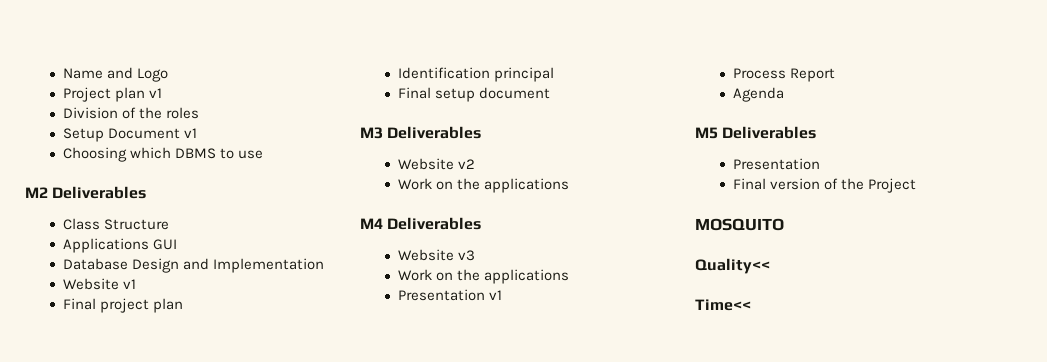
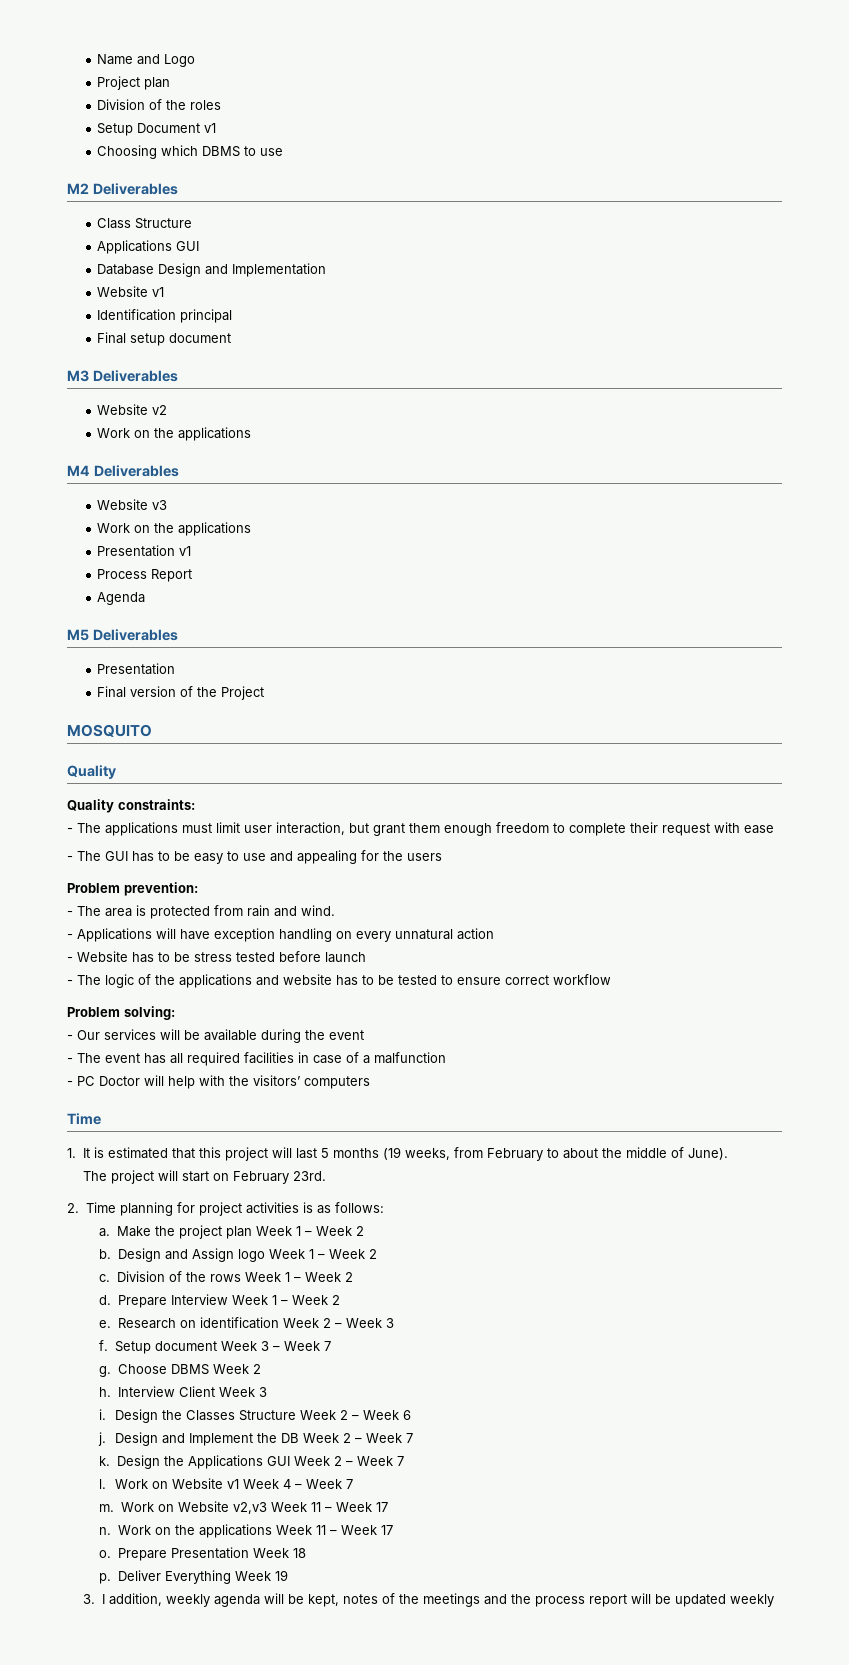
[149,88,163,98] v1 -> (171, 83) none
[63,298,184,313] // Final project plan -> (165, 292) none
[695,258,770,274] [695,299,751,311] Quality<< // Time<< -> [67,765,116,779] [67,799,195,813] [67,822,774,836] [67,850,442,864] [67,882,198,896] [67,905,335,919] [67,928,494,942] [67,951,366,963] [67,974,611,988] [67,1006,175,1020] [67,1029,364,1043] [67,1052,446,1066] [67,1075,370,1089] [67,1113,101,1125] [67,1147,729,1161] [83,1170,327,1184] [67,1202,384,1216] [99,1225,364,1239] [99,1248,377,1262] [99,1271,353,1282] [99,1294,340,1308] [99,1317,394,1329] [99,1340,332,1354] [99,1364,261,1377] [99,1386,267,1397] [99,1409,412,1423] [98,1432,414,1446] [99,1455,404,1469] [99,1478,354,1489] [99,1501,388,1514] [99,1524,393,1538] [99,1547,306,1561] [99,1570,288,1584] [83,1593,774,1607] Quality // Quality constraints: // - The applications must limit user interaction, but grant them enough freedom to complete their request with ease // - The GUI has to be easy to use and appealing for the users // Problem prevention: // - The area is protected from rain and wind. // - Applications will have exception handling on every unnatural action // - Website has to be stress tested before launch // - The logic of the applications and website has to be tested to ensure correct workflow // Problem solving: // - Our services will be available during the event // - The event has all required facilities in case of a malfunction // - PC Doctor will help with the visitors’ computers // Time // 1. It is estimated that this project will last 5 months (19 weeks, from February to about the middle of June). // The project will start on February 23rd. // 2. Time planning for project activities is as follows: // a. Make the project plan Week 1 – Week 2 // b. Design and Assign logo Week 1 – Week 2 // c. Division of the rows Week 1 – Week 2 // d. Prepare Interview Week 1 – Week 2 // e. Research on identification Week 2 – Week 3 // f. Setup document Week 3 – Week 7 // g. Choose DBMS Week 2 // h. Interview Client Week 3 // i. Design the Classes Structure Week 2 – Week 6 // j. Design and Implement the DB Week 2 – Week 7 // k. Design the Applications GUI Week 2 – Week 7 // l. Work on Website v1 Week 4 – Week 7 // m. Work on Website v2,v3 Week 11 – Week 17 // n. Work on the applications Week 11 – Week 17 // o. Prepare Presentation Week 18 // p. Deliver Everything Week 19 // 3. I addition, weekly agenda will be kept, notes of the meetings and the process report will be updated weekly

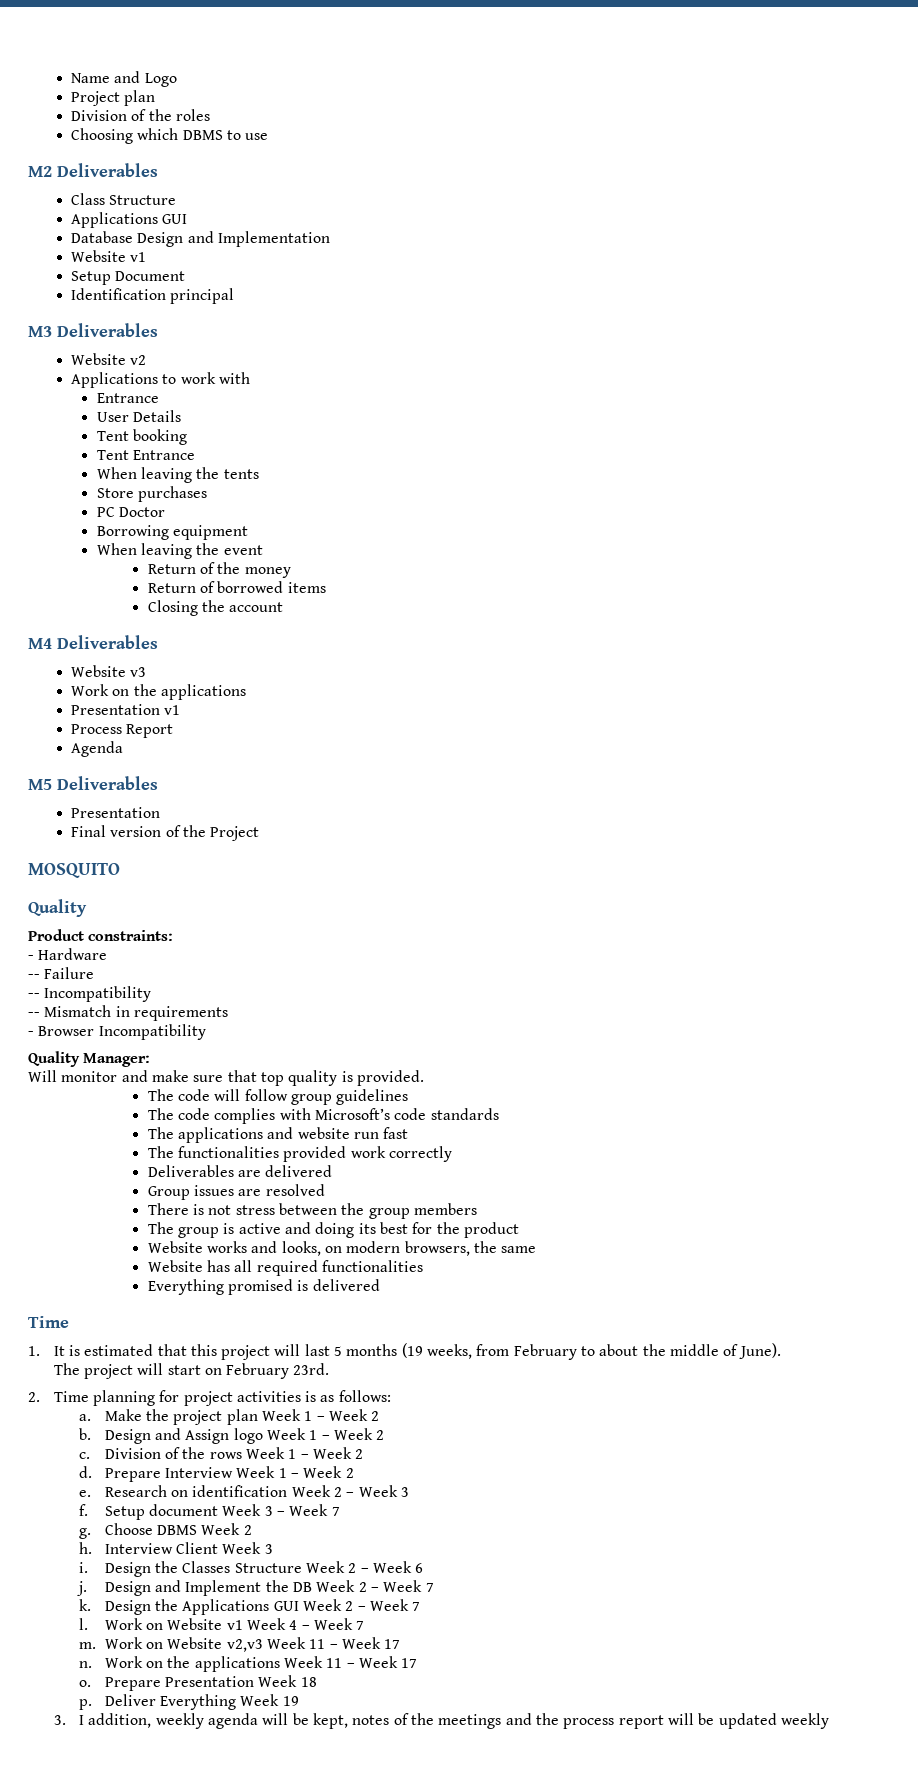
[97,123,217,136] // Setup Document v1 -> (211, 115) none
(165, 292) none -> [71,271,186,285] // Setup Document
[97,332,232,346] // Final setup document -> (235, 296) none
[97,427,252,441] Work on the applications -> [71,372,251,388] [96,393,159,403] [96,410,182,422] [96,429,188,445] [96,450,196,460] [96,467,259,483] [96,486,208,502] [96,507,166,517] [96,525,249,540] [96,543,263,559] [147,562,291,578] [147,581,326,593] [147,600,284,616] Applications to work with // Entrance // User Details // Tent booking // Tent Entrance // When leaving the tents // Store purchases // PC Doctor // Borrowing equipment // When leaving the event // Return of the money // Return of borrowed items // Closing the account
[67,799,114,813] Quality -> [28,929,84,941] Product
[77,822,774,836] [67,850,442,864] [67,882,198,896] [67,905,335,919] [67,928,494,942] [67,951,366,963] [67,974,611,988] [67,1006,175,1020] [67,1029,364,1043] [67,1052,446,1066] [67,1075,370,1089] The applications must limit user interaction, but grant them enough freedom to complete their request with ease // - The GUI has to be easy to use and appealing for the users // Problem prevention: // - The area is protected from rain and wind. // - Applications will have exception handling on every unnatural action // - Website has to be stress tested before launch // - The logic of the applications and website has to be tested to ensure correct workflow // Problem solving: // - Our services will be available during the event // - The event has all required facilities in case of a malfunction // - PC Doctor will help with the visitors’ computers -> [38,948,108,960] [28,967,95,979] [28,986,152,1002] [28,1005,228,1021] [28,1024,206,1040] [28,1051,151,1067] [28,1070,424,1086] [147,1089,409,1105] [147,1108,499,1124] [147,1127,409,1143] [147,1146,453,1162] [147,1165,333,1177] [147,1184,325,1200] [147,1203,478,1219] [147,1222,520,1238] [147,1241,537,1256] [147,1260,424,1276] [147,1279,380,1295] Hardware // -- Failure // -- Incompatibility // -- Mismatch in requirements // - Browser Incompatibility // Quality Manager: // Will monitor and make sure that top quality is provided. // The code will follow group guidelines // The code complies with Microsoft’s code standards // The applications and website run fast // The functionalities provided work correctly // Deliverables are delivered // Group issues are resolved // There is not stress between the group members // The group is active and doing its best for the product // Website works and looks, on modern browsers, the same // Website has all required functionalities // Everything promised is delivered

